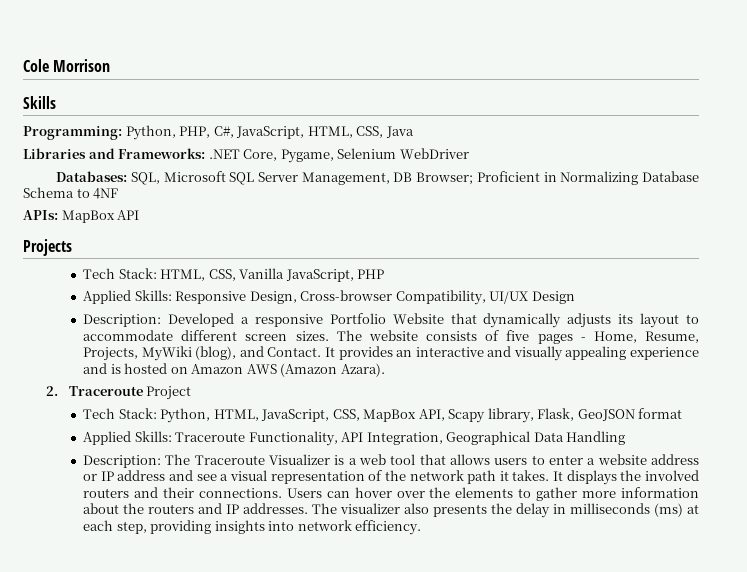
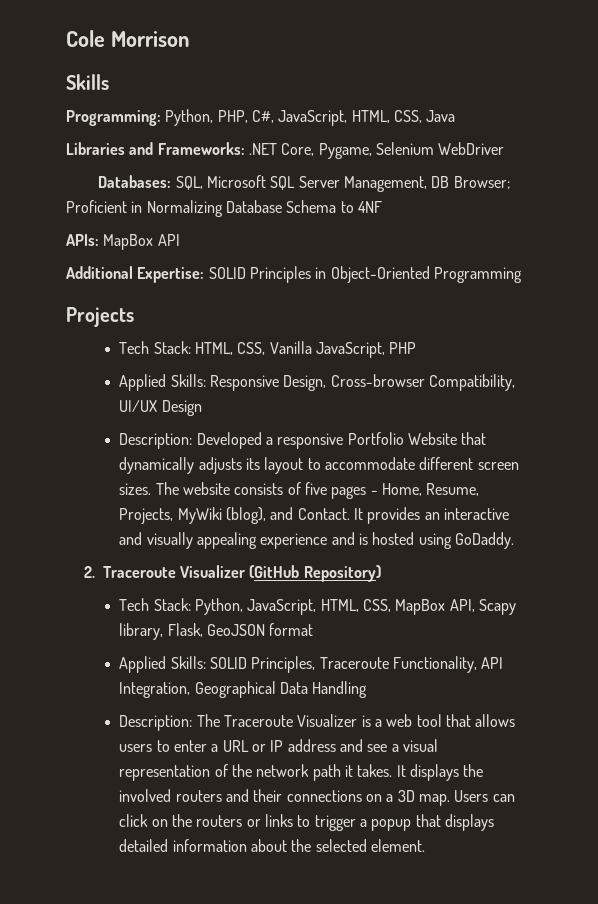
(140, 215) none -> [66,266,522,283] // Additional Expertise: SOLID Principles in Object-Oriented Programming
[170,363,385,377] on Amazon AWS (Amazon Azara). -> [418,532,514,549] using GoDaddy.
[146,386,192,400] Project -> [180,565,381,582] Visualizer (GitHub Repository)
[213,409,330,422] HTML, JavaScript, -> [247,599,359,615] JavaScript, HTML,
(172, 436) none -> [209,656,316,673] SOLID Principles,
[597,454,699,465] website address -> [222,740,249,752] URL
[198,487,699,501] [83,503,699,518] [83,520,422,535] connections. Users can hover over the elements to gather more information about the routers and IP addresses. The visualizer also presents the delay in milliseconds (ms) at each step, providing insights into network efficiency. -> [286,790,515,806] [119,814,494,831] [119,839,425,852] connections on a 3D map. Users can click on the routers or links to trigger a popup that displays detailed information about the selected element.

